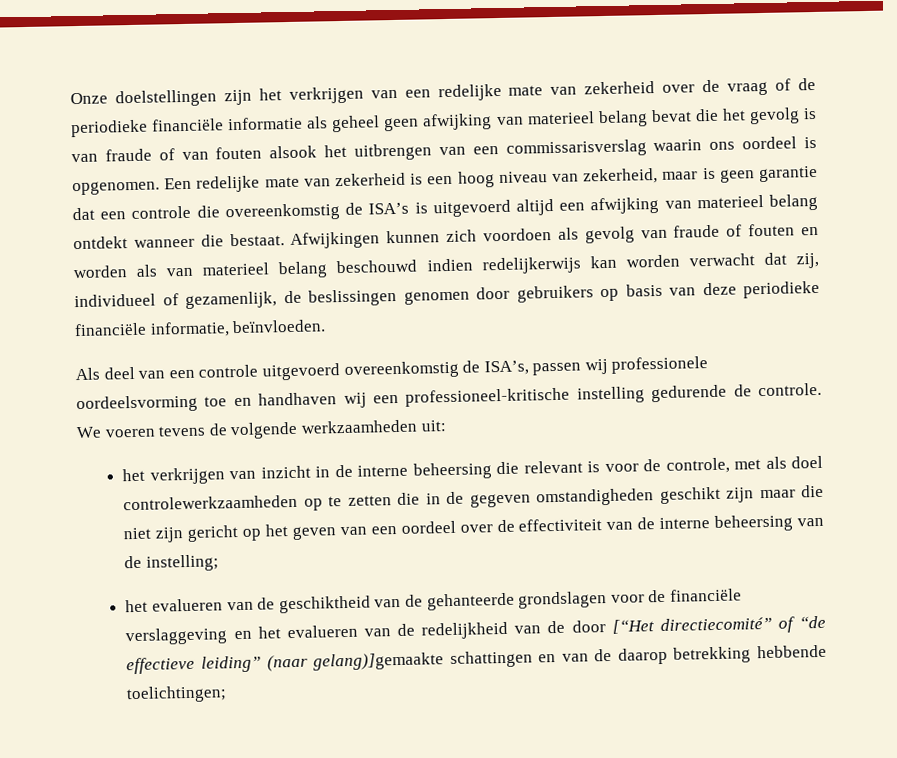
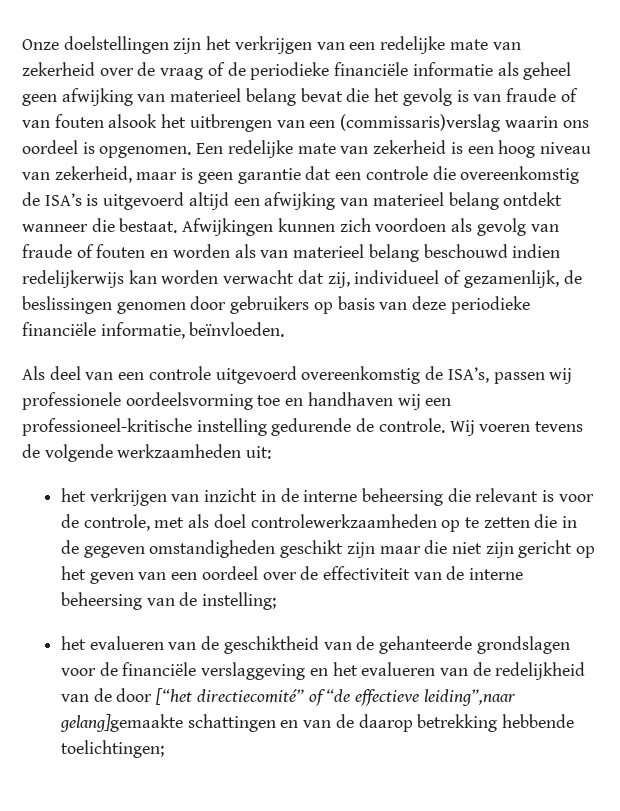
[505,139,647,158] commissarisverslag -> [340,114,501,132] (commissaris)verslag
[76,426,102,439] We -> [449,420,475,436] Wij
[611,619,655,634] [“Het -> [156,688,193,705] [“het
[200,652,445,673] leiding” (naar gelang)]gemaakte -> [423,689,516,706] [59,714,183,732] leiding”,naar gelang]gemaakte

